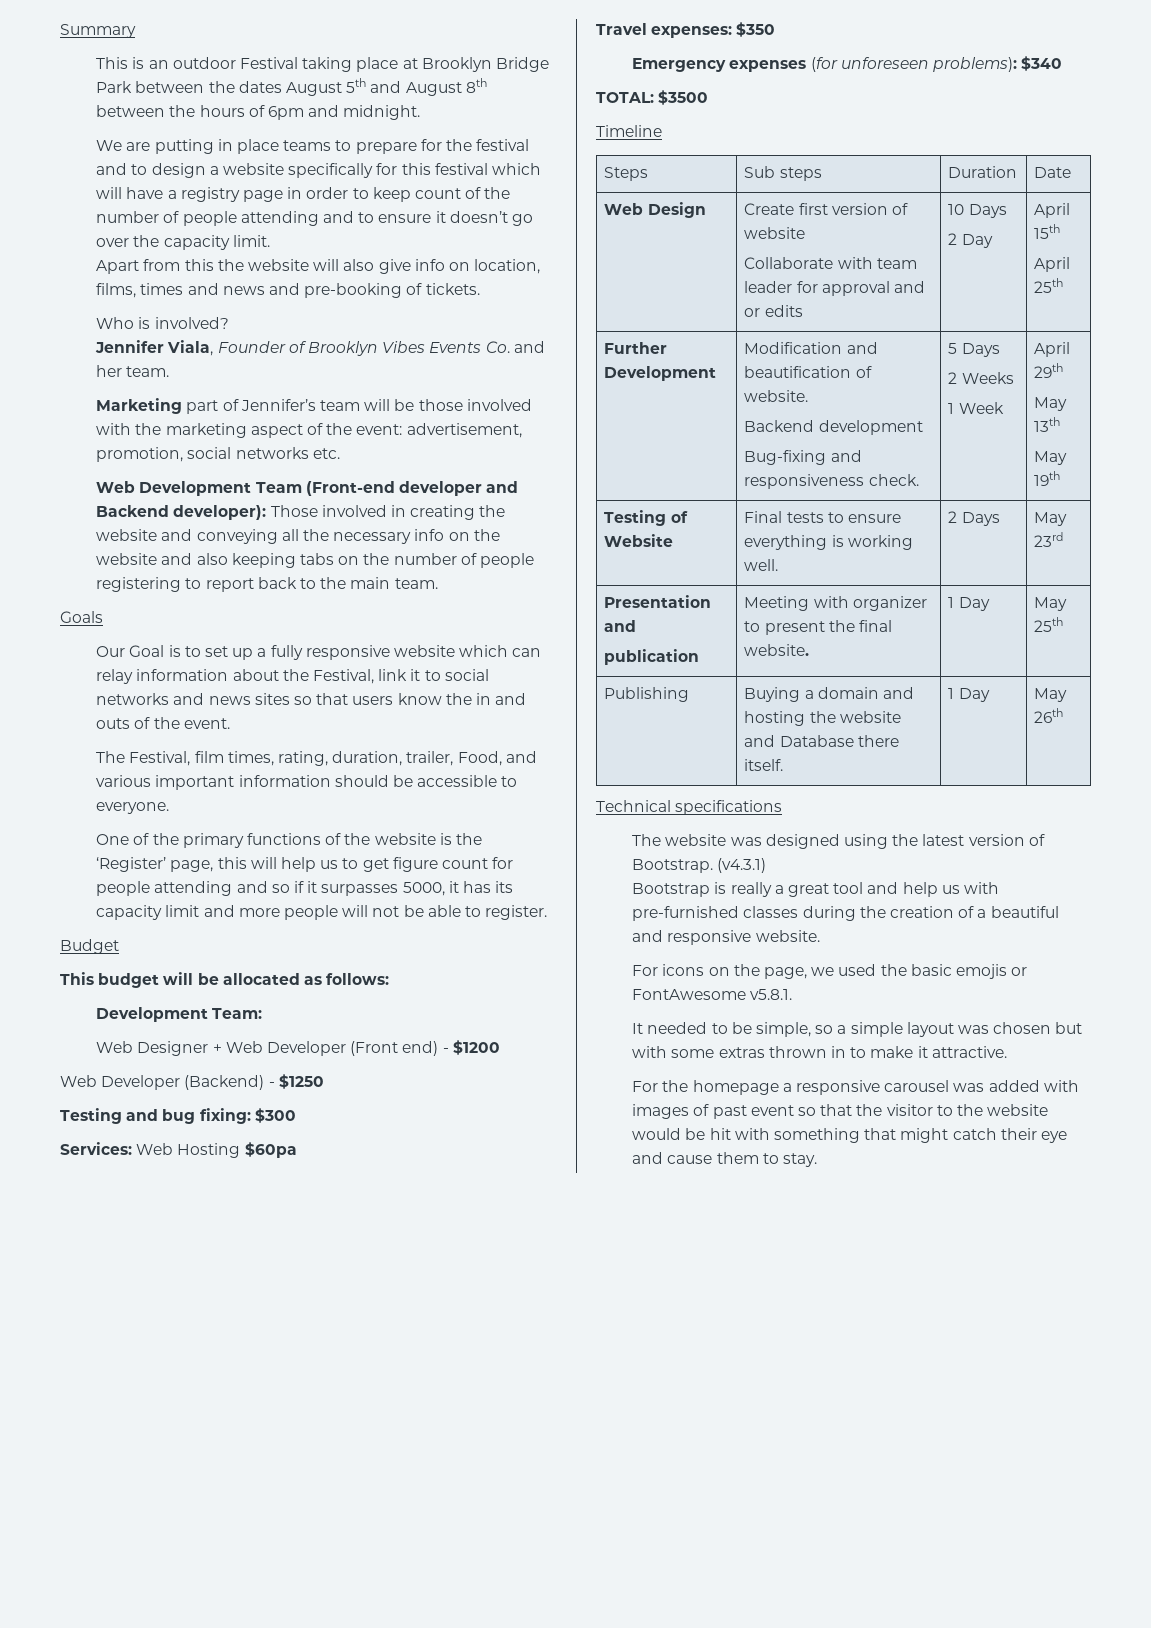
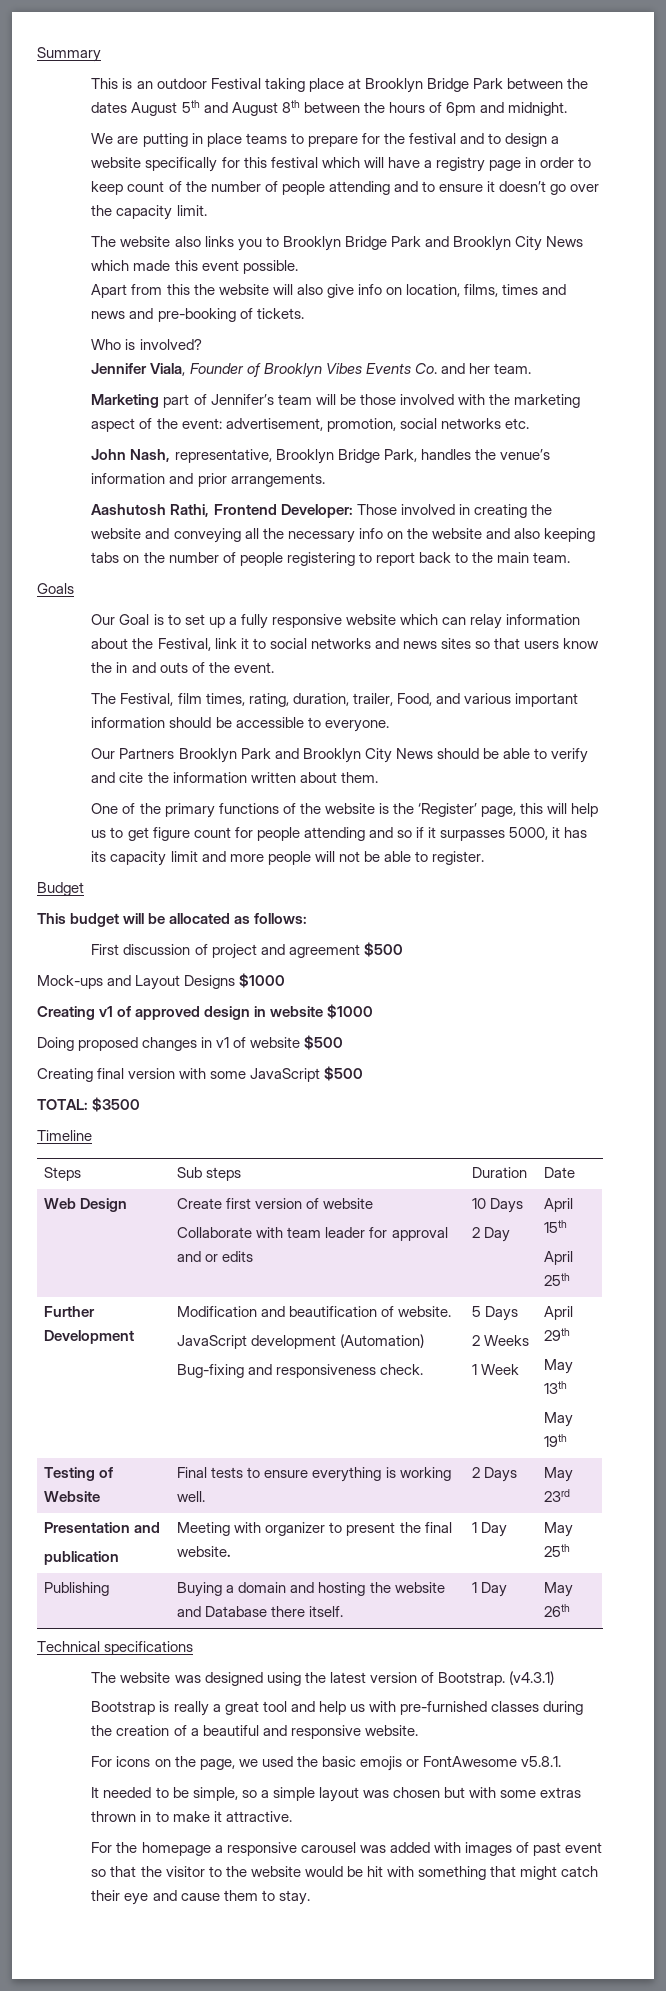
(270, 241) none -> [91,236,584,251] [91,260,298,274] // The website also links you to Brooklyn Bridge Park and Brooklyn City News which made this event possible.
[96,481,519,496] [96,505,267,520] Web Development Team (Front-end developer and Backend developer): -> [91,449,550,464] [91,473,325,487] [91,504,353,518] John Nash, representative, Brooklyn Bridge Park, handles the venue’s information and prior arrangements. // Aashutosh Rathi, Frontend Developer:
(170, 808) none -> [91,748,589,763] [91,772,378,783] // Our Partners Brooklyn Park and Brooklyn City News should be able to verify and cite the information written about them.
[96,1007,263,1022] [96,1040,500,1056] [60,1074,324,1090] [60,1108,296,1124] [60,1142,297,1158] [596,22,776,38] [632,56,1063,72] Development Team: // Web Designer + Web Developer (Front end) - $1200 // Web Developer (Backend) - $1250 // Testing and bug fixing: $300 // Services: Web Hosting $60pa // Travel expenses: $350 // Emergency expenses (for unforeseen problems): $340 -> [91,942,403,959] [37,973,286,990] [37,1004,374,1020] [37,1035,344,1051] [37,1066,364,1082] First discussion of project and agreement $500 // Mock-ups and Layout Designs $1000 // Creating v1 of approved design in website $1000 // Doing proposed changes in v1 of website $500 // Creating final version with some JavaScript $500
[744,420,815,432] Backend -> [177,1335,248,1349] JavaScript
(923, 427) none -> [340,1334,425,1348] (Automation)

